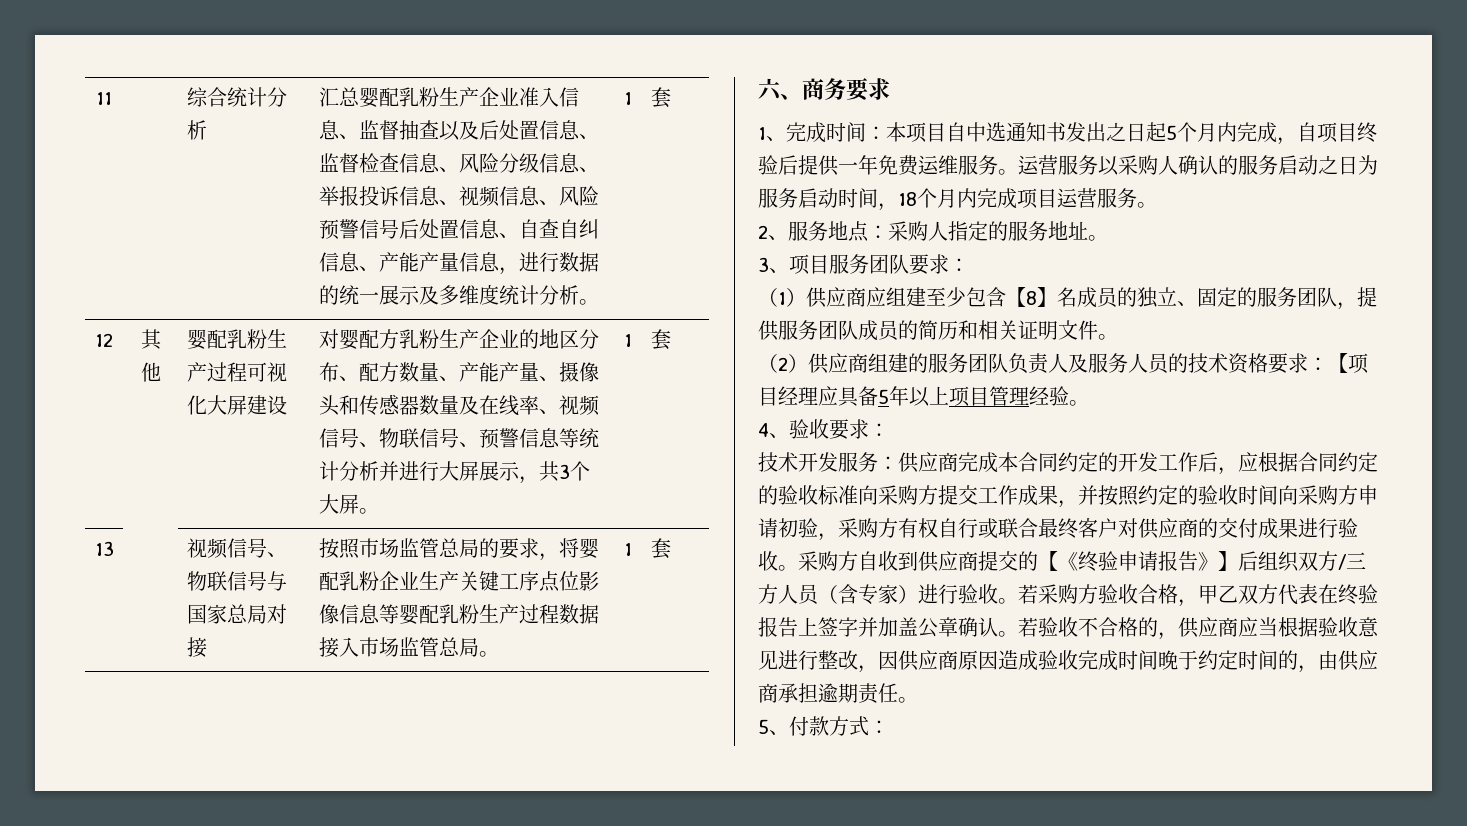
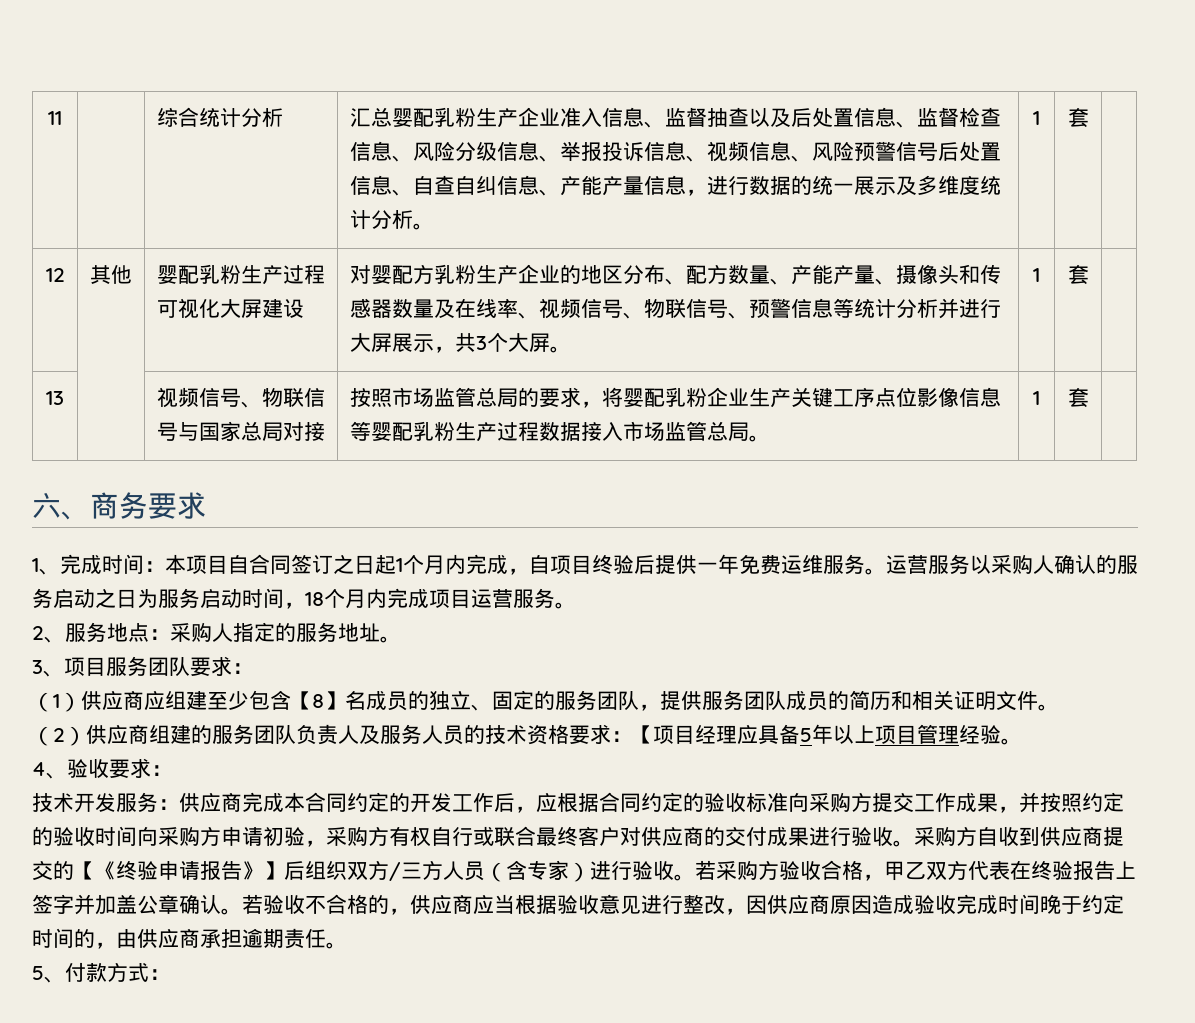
[966,122,1177,142] 中选通知书发出之日起5 -> [249,554,403,575] 合同签订之日起1

